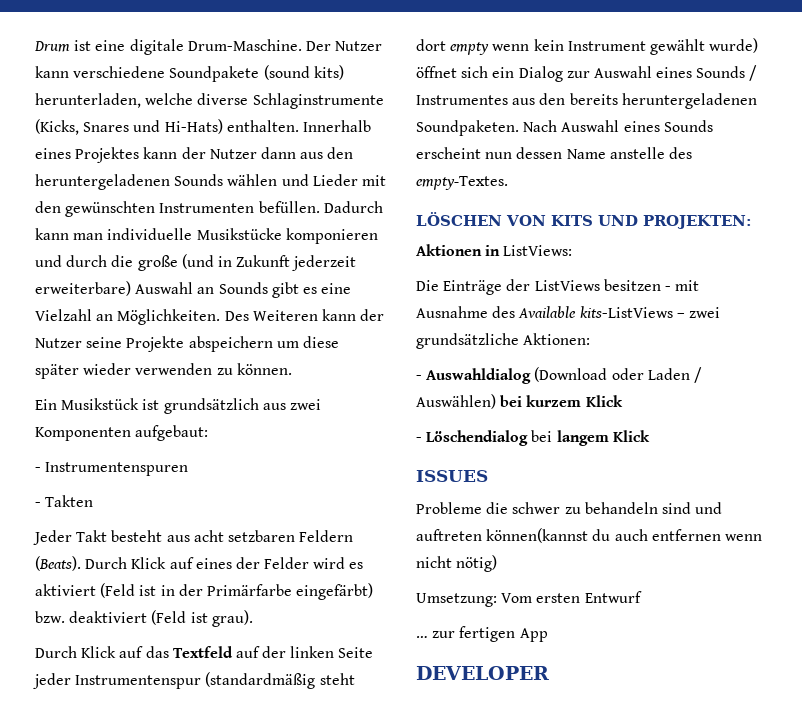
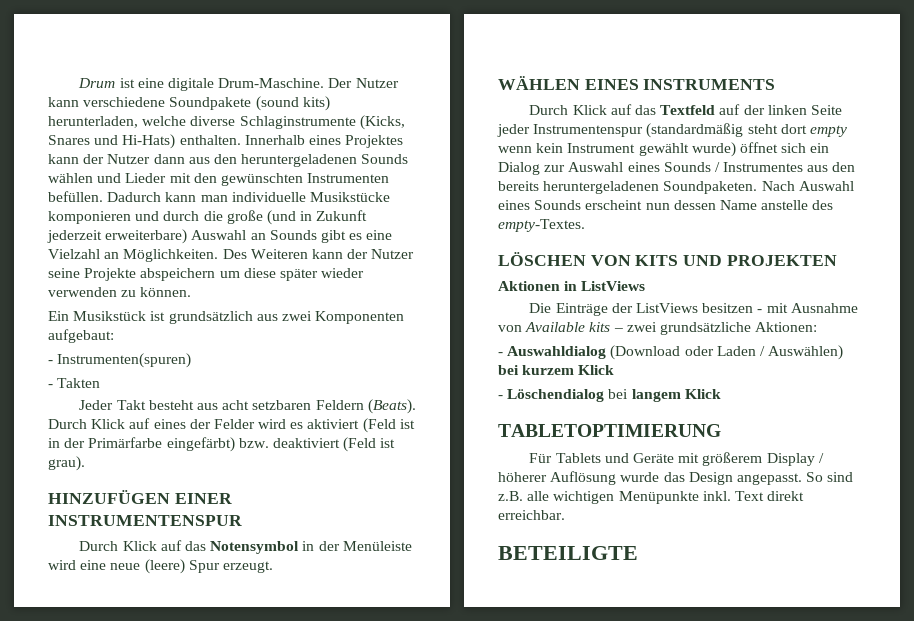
[45,462,189,476] Instrumentenspuren -> [57,353,192,368] Instrumenten(spuren)
(253, 618) none -> [48,490,232,504] [48,515,242,526] [79,540,412,554] [48,559,273,574] [498,76,776,90] // HINZUFÜGEN EINER INSTRUMENTENSPUR // Durch Klick auf das Notensymbol in der Menüleiste wird eine neue (leere) Spur erzeugt. // WÄHLEN EINES INSTRUMENTS
[643,215,752,229] PROJEKTEN: -> [726,255,837,266] PROJEKTEN
[503,245,573,256] ListViews: -> [581,281,646,291] ListViews
[492,306,673,318] des Available kits-ListViews -> [498,322,611,332] von Available kits
[416,470,488,482] [416,502,723,514] [416,528,762,543] [416,555,498,572] [416,591,642,607] [416,626,548,642] [416,666,549,680] ISSUES // Probleme die schwer zu behandeln sind und auftreten können(kannst du auch entfernen wenn nicht nötig) // Umsetzung: Vom ersten Entwurf // … zur fertigen App // DEVELOPER -> [498,424,721,437] [529,452,824,466] [498,471,854,485] [498,491,805,504] [498,510,565,520] [498,546,638,560] TABLETOPTIMIERUNG // Für Tablets und Geräte mit größerem Display / höherer Auflösung wurde das Design angepasst. So sind z.B. alle wichtigen Menüpunkte inkl. Text direkt erreichbar. // BETEILIGTE

